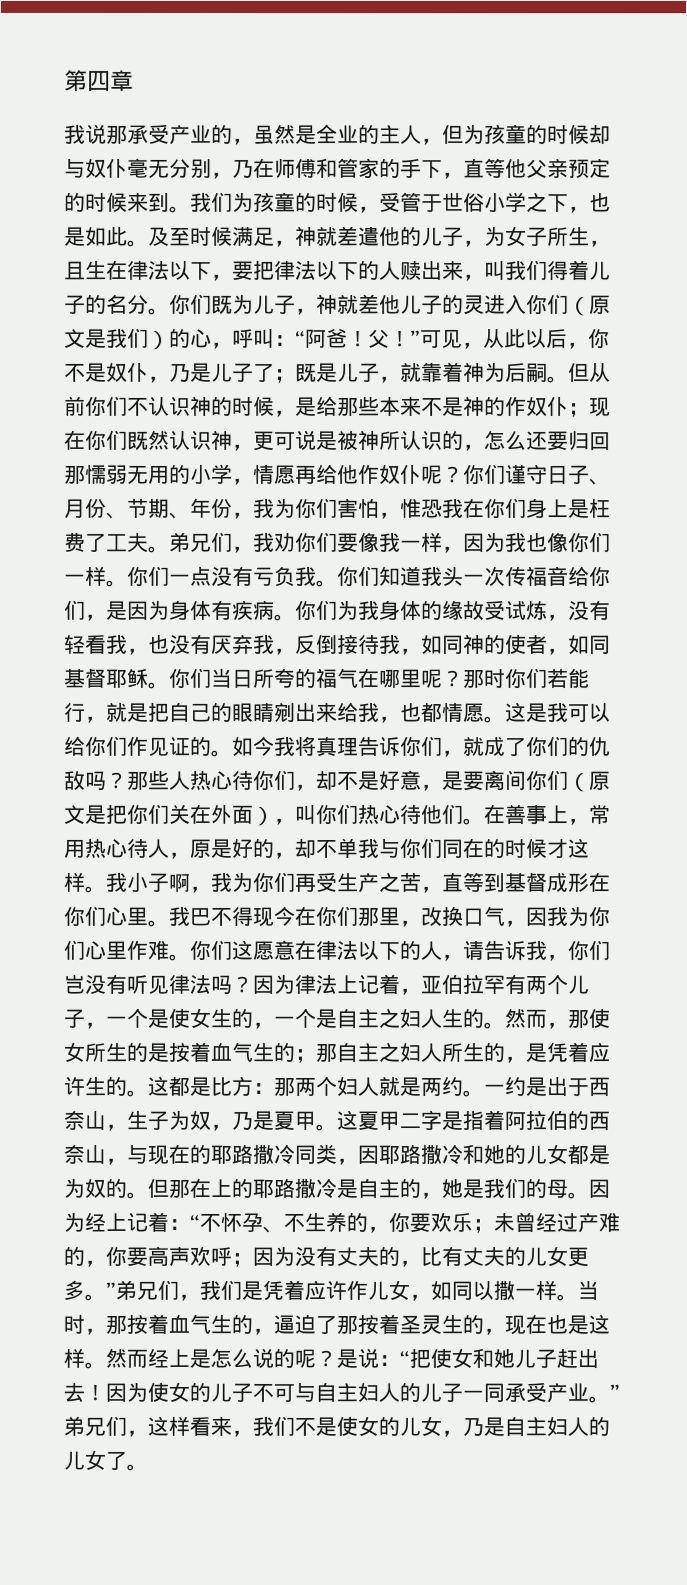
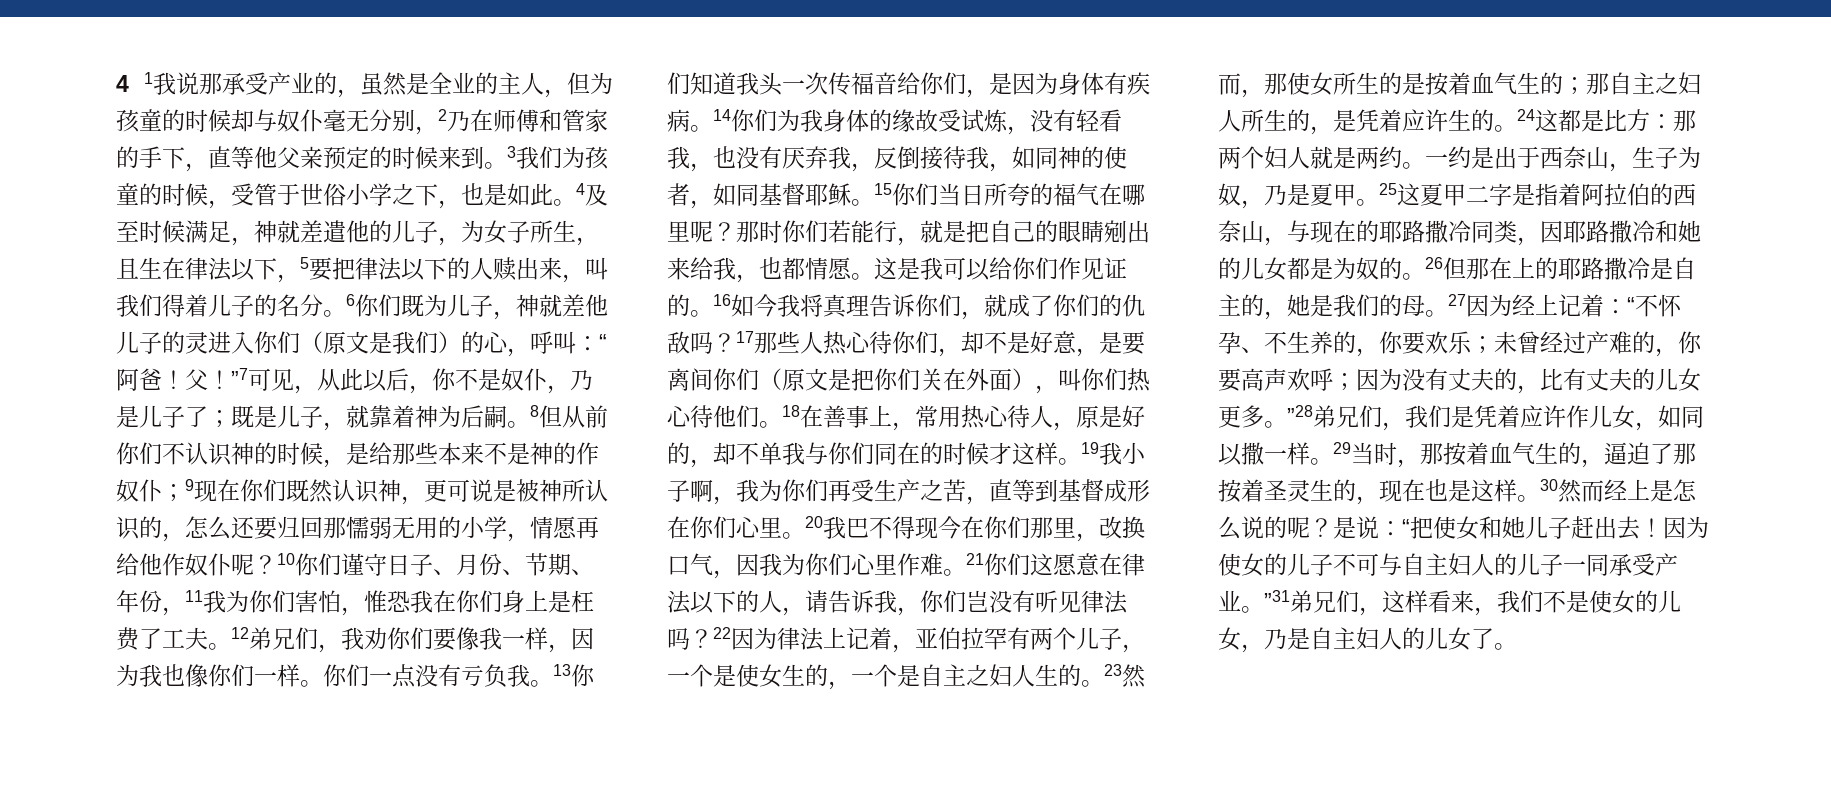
[64,69,134,92] 第四章 // -> [116,72,154,92] 4 1
(233, 175) none -> [438,109,447,121] 2
(191, 209) none -> [507,146,516,158] 3
(149, 243) none -> [576,183,585,195] 4
(233, 277) none -> [300,257,309,269] 5
(170, 311) none -> [346,294,355,306] 6
[410,330,421,347] ” -> [231,368,248,388] ”7
(569, 380) none -> [530,405,539,417] 8
(590, 410) none -> [185,479,194,491] 9
(464, 475) none -> [277,553,295,565] 10
(254, 515) none -> [185,590,203,602] 11
(170, 549) none -> [231,627,249,639] 12
(338, 583) none -> [553,664,571,676] 13
(296, 617) none -> [713,109,731,121] 14
(170, 685) none -> [874,183,892,195] 15
(233, 753) none -> [713,294,731,306] 16
(128, 780) none -> [736,331,754,343] 17
(484, 822) none -> [782,405,800,417] 18
(106, 889) none -> [1081,442,1099,454] 19
(169, 923) none -> [805,516,823,528] 20
(190, 957) none -> [966,553,984,565] 21
(253, 984) none -> [713,627,731,639] 22
(505, 1026) none -> [1104,664,1122,676] 23
(148, 1093) none -> [1517,109,1535,121] 24
(337, 1127) none -> [1379,183,1397,195] 25
(148, 1195) none -> [1425,257,1443,269] 26
(589, 1196) none -> [1448,294,1466,306] 27
[105,1281,116,1298] ” -> [1287,405,1313,425] ”28
(578, 1298) none -> [1333,442,1351,454] 29
(106, 1365) none -> [1540,479,1558,491] 30
[609,1384,620,1401] ” -> [1264,590,1290,610] ”31

